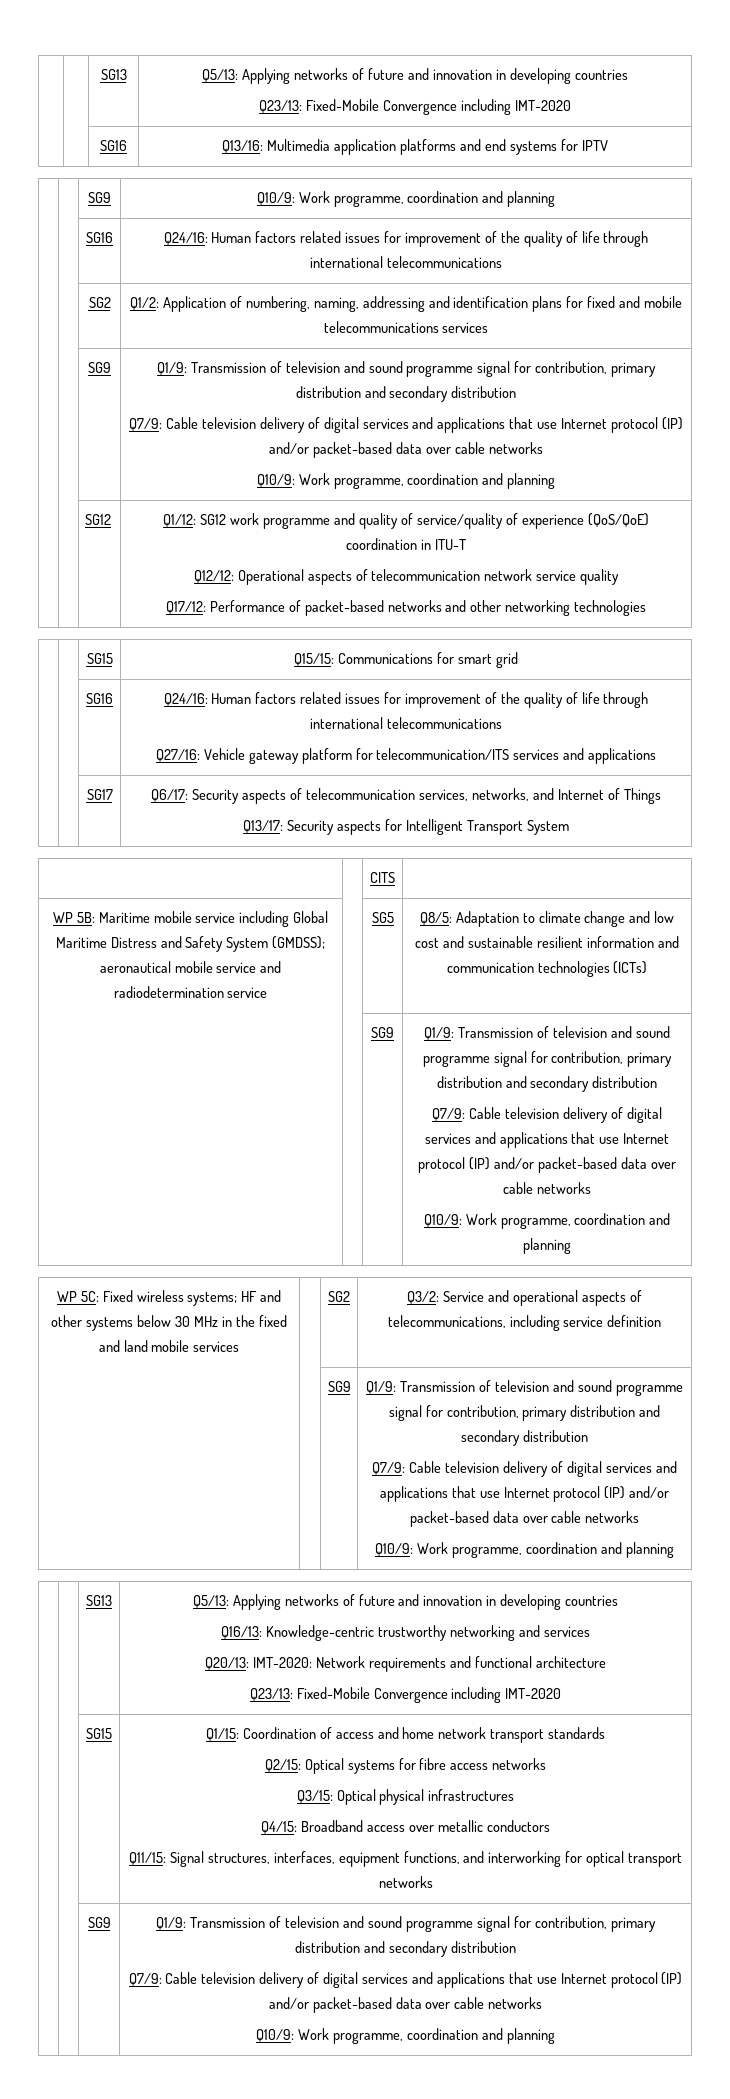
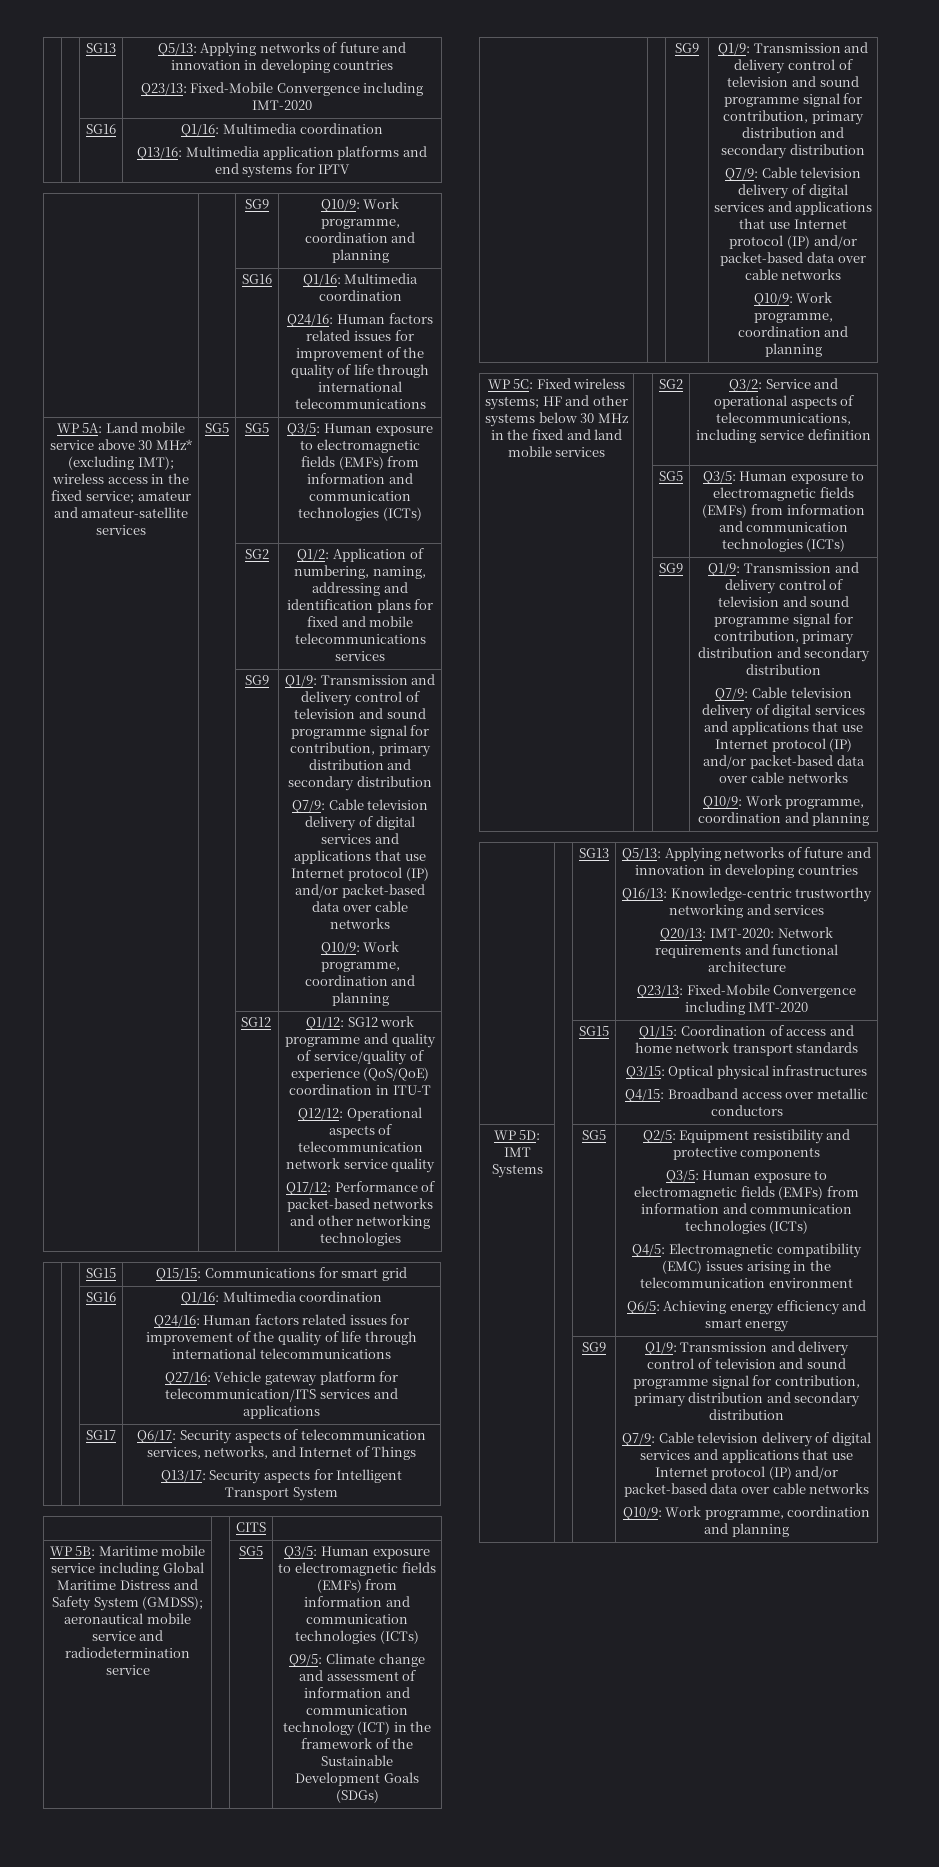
(127, 145) none -> [181,123,383,137] Q1/16: Multimedia coordination //
(113, 237) none -> [302,273,419,287] [318,290,402,301] Q1/16: Multimedia coordination //
(502, 262) none -> [56,422,186,433] [50,439,192,450] [68,456,174,470] [52,473,189,484] [51,490,191,504] [53,507,189,518] [96,525,146,535] [205,423,229,433] [245,423,269,433] [287,423,433,436] [300,439,420,453] [300,456,420,470] [307,473,413,484] [309,491,411,501] [298,507,422,521] // WP 5A: Land mobile service above 30 MHz* (excluding IMT); wireless access in the fixed service; amateur and amateur-satellite services | SG5 | SG5 | Q3/5: Human exposure to electromagnetic fields (EMFs) from information and communication technologies (ICTs)
(266, 367) none -> [411,674,436,685] [301,691,402,706] and delivery control
(113, 698) none -> [180,1291,383,1305] Q1/16: Multimedia coordination //
[419,911,675,927] [415,936,679,948] [446,961,648,977] [371,1027,394,1038] [424,1027,534,1040] Q8/5: Adaptation to climate change and low cost and sustainable resilient information and communication technologies (ICTs) // | | SG9 | Q1/9: Transmission -> [284,1546,430,1559] [278,1562,436,1576] [316,1579,398,1593] [304,1596,410,1607] [306,1614,408,1624] [295,1630,419,1644] [289,1653,425,1667] [298,1670,417,1681] [304,1687,410,1698] [306,1705,408,1715] [282,1721,432,1736] [300,1738,414,1749] [321,1755,393,1766] [295,1772,419,1786] [335,1789,379,1803] [675,43,699,53] [717,42,869,56] [734,59,835,74] Q3/5: Human exposure to electromagnetic fields (EMFs) from information and communication technologies (ICTs) // Q9/5: Climate change and assessment of information and communication technology (ICT) in the framework of the Sustainable Development Goals (SDGs) // | | SG9 | Q1/9: Transmission and delivery control
[327,1381,351,1392] [366,1381,476,1394] // | | SG9 | Q1/9: Transmission -> [659,471,683,481] [702,471,865,484] [713,487,854,501] [702,504,865,518] [718,521,849,532] [721,538,846,552] [659,563,683,573] [708,562,859,576] [724,579,826,594] // | | SG5 | Q3/5: Human exposure to electromagnetic fields (EMFs) from information and communication technologies (ICTs) // | | SG9 | Q1/9: Transmission and delivery control
[264,1758,547,1774] // Q2/15: Optical systems for fibre access networks -> (859, 1047) none
[128,1851,683,1867] [378,1876,433,1888] [87,1917,111,1928] [156,1917,266,1930] // Q11/15: Signal structures, interfaces, equipment functions, and interworking for optical transport networks // | | SG9 | Q1/9: Transmission -> [493,1130,541,1140] [503,1147,531,1157] [491,1164,543,1178] [582,1130,606,1140] [642,1129,851,1144] [672,1147,821,1160] [665,1170,828,1183] [634,1186,859,1200] [640,1203,853,1214] [684,1220,809,1234] [632,1243,862,1258] [662,1260,831,1274] [640,1277,853,1288] [626,1300,867,1315] [704,1318,790,1332] [582,1342,606,1352] [644,1341,850,1356] [647,1358,695,1369] // WP 5D: IMT Systems | | SG5 | Q2/5: Equipment resistibility and protective components // Q3/5: Human exposure to electromagnetic fields (EMFs) from information and communication technologies (ICTs) // Q4/5: Electromagnetic compatibility (EMC) issues arising in the telecommunication environment // Q6/5: Achieving energy efficiency and smart energy // | | SG9 | Q1/9: Transmission and delivery control

